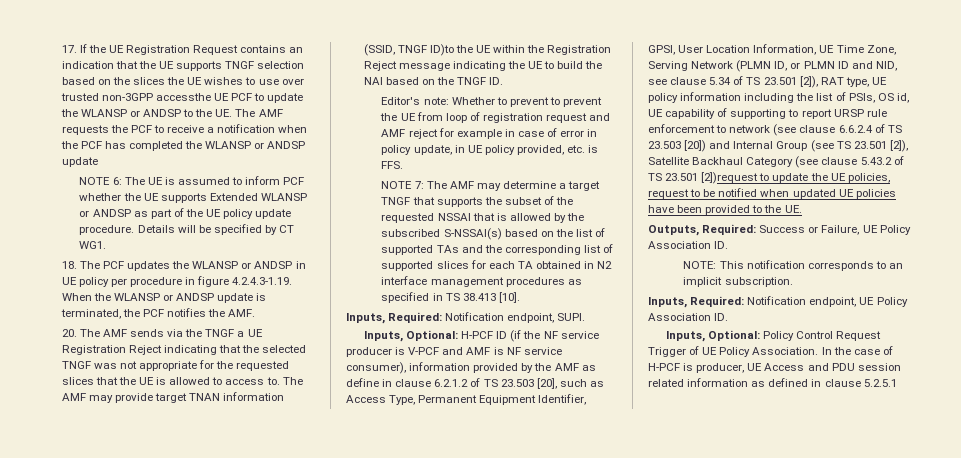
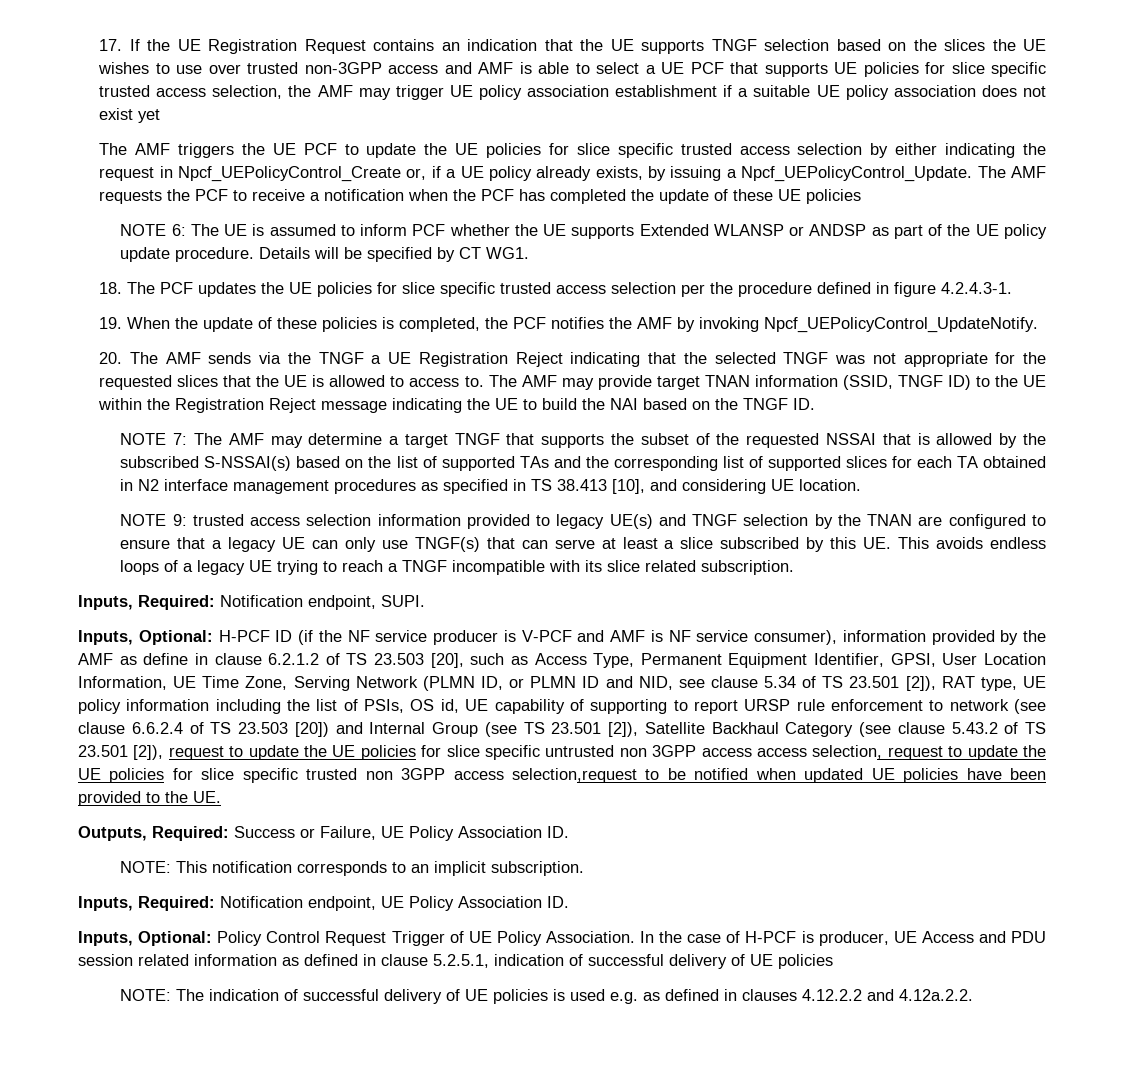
[155,93,211,101] accessthe -> [388,62,1046,77] [99,85,1046,100] [99,108,161,123] [99,143,265,158] access and AMF is able to select a UE PCF that supports UE policies for slice specific trusted access selection, the AMF may trigger UE policy association establishment if a suitable UE policy association does not exist yet // The AMF triggers the
[80,109,233,117] WLANSP or ANDSP to the UE. -> [455,143,1046,158] [99,166,973,182] UE policies for slice specific trusted access selection by either indicating the request in Npcf_UEPolicyControl_Create or, if a UE policy already exists, by issuing a Npcf_UEPolicyControl_Update.
[205,141,306,149] [61,157,98,167] WLANSP or ANDSP update -> [659,189,862,204] update of these UE policies
[192,261,306,269] [61,276,293,287] [61,293,267,303] [60,308,256,319] WLANSP or ANDSP in UE policy per procedure in figure 4.2.4.3-1.19. When the WLANSP or ANDSP update is terminated, the PCF notifies the AMF. -> [289,282,1013,297] [99,317,1039,333] UE policies for slice specific trusted access selection per the procedure defined in figure 4.2.4.3-1. // 19. When the update of these policies is completed, the PCF notifies the AMF by invoking Npcf_UEPolicyControl_UpdateNotify.
[429,44,454,56] ID)to -> [947,375,990,390] ID) to
[381,97,603,107] [380,112,611,123] [381,128,598,139] [381,145,599,155] [381,161,404,169] // Editor's note: Whether to prevent to prevent the UE from loop of registration request and AMF reject for example in case of error in policy update, in UE policy provided, etc. is FFS. -> (816, 404) none
[498,292,520,303] [10]. -> [612,479,862,494] [120,514,1046,529] [120,537,1047,552] [120,560,795,575] [10], and considering UE location. // NOTE 9: trusted access selection information provided to legacy UE(s) and TNGF selection by the TNAN are configured to ensure that a legacy UE can only use TNGF(s) that can serve at least a slice subscribed by this UE. This avoids endless loops of a legacy UE trying to reach a TNGF incompatible with its slice related subscription.
[701,172,890,184] [648,189,689,199] [2])request to update the UE policies, request -> [133,745,1046,760] [78,768,637,783] [2]), request to update the UE policies for slice specific untrusted non 3GPP access access selection, request to update the UE policies for slice specific trusted non 3GPP access selection,request
[863,379,897,387] 5.2.5.1 -> [433,954,833,969] [120,989,974,1004] 5.2.5.1, indication of successful delivery of UE policies // NOTE: The indication of successful delivery of UE policies is used e.g. as defined in clauses 4.12.2.2 and 4.12a.2.2.

